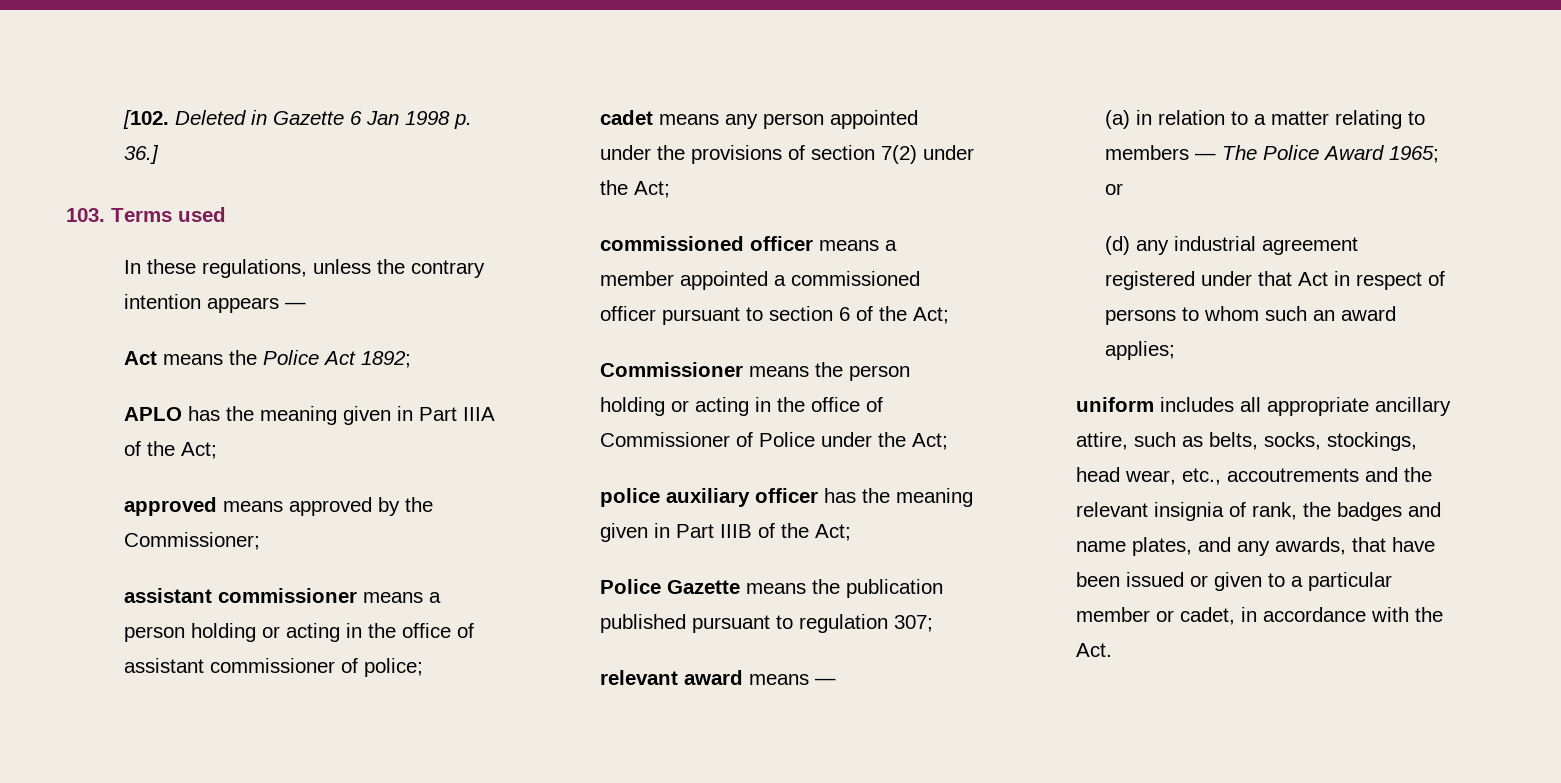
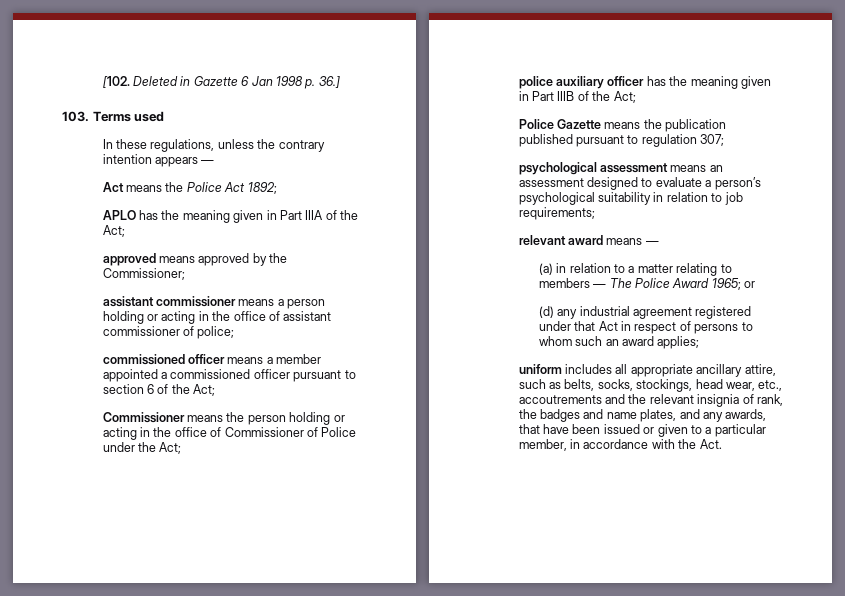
[600,110,919,129] [600,145,975,164] [600,180,671,198] // cadet means any person appointed under the provisions of section 7(2) under the Act; -> (235, 332) none
(934, 623) none -> [518,162,723,175] [518,177,761,190] [518,192,743,205] [518,207,595,220] // psychological assessment means an assessment designed to evaluate a person’s psychological suitability in relation to job requirements;
[1076,607,1236,625] member or cadet, -> [518,439,567,451] member,

